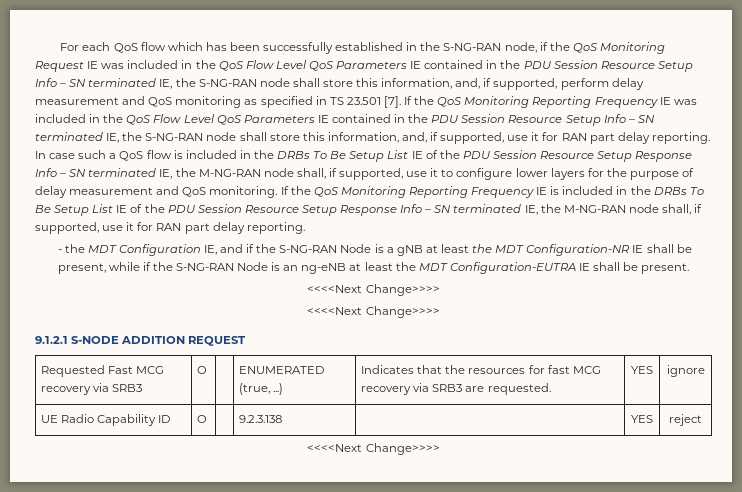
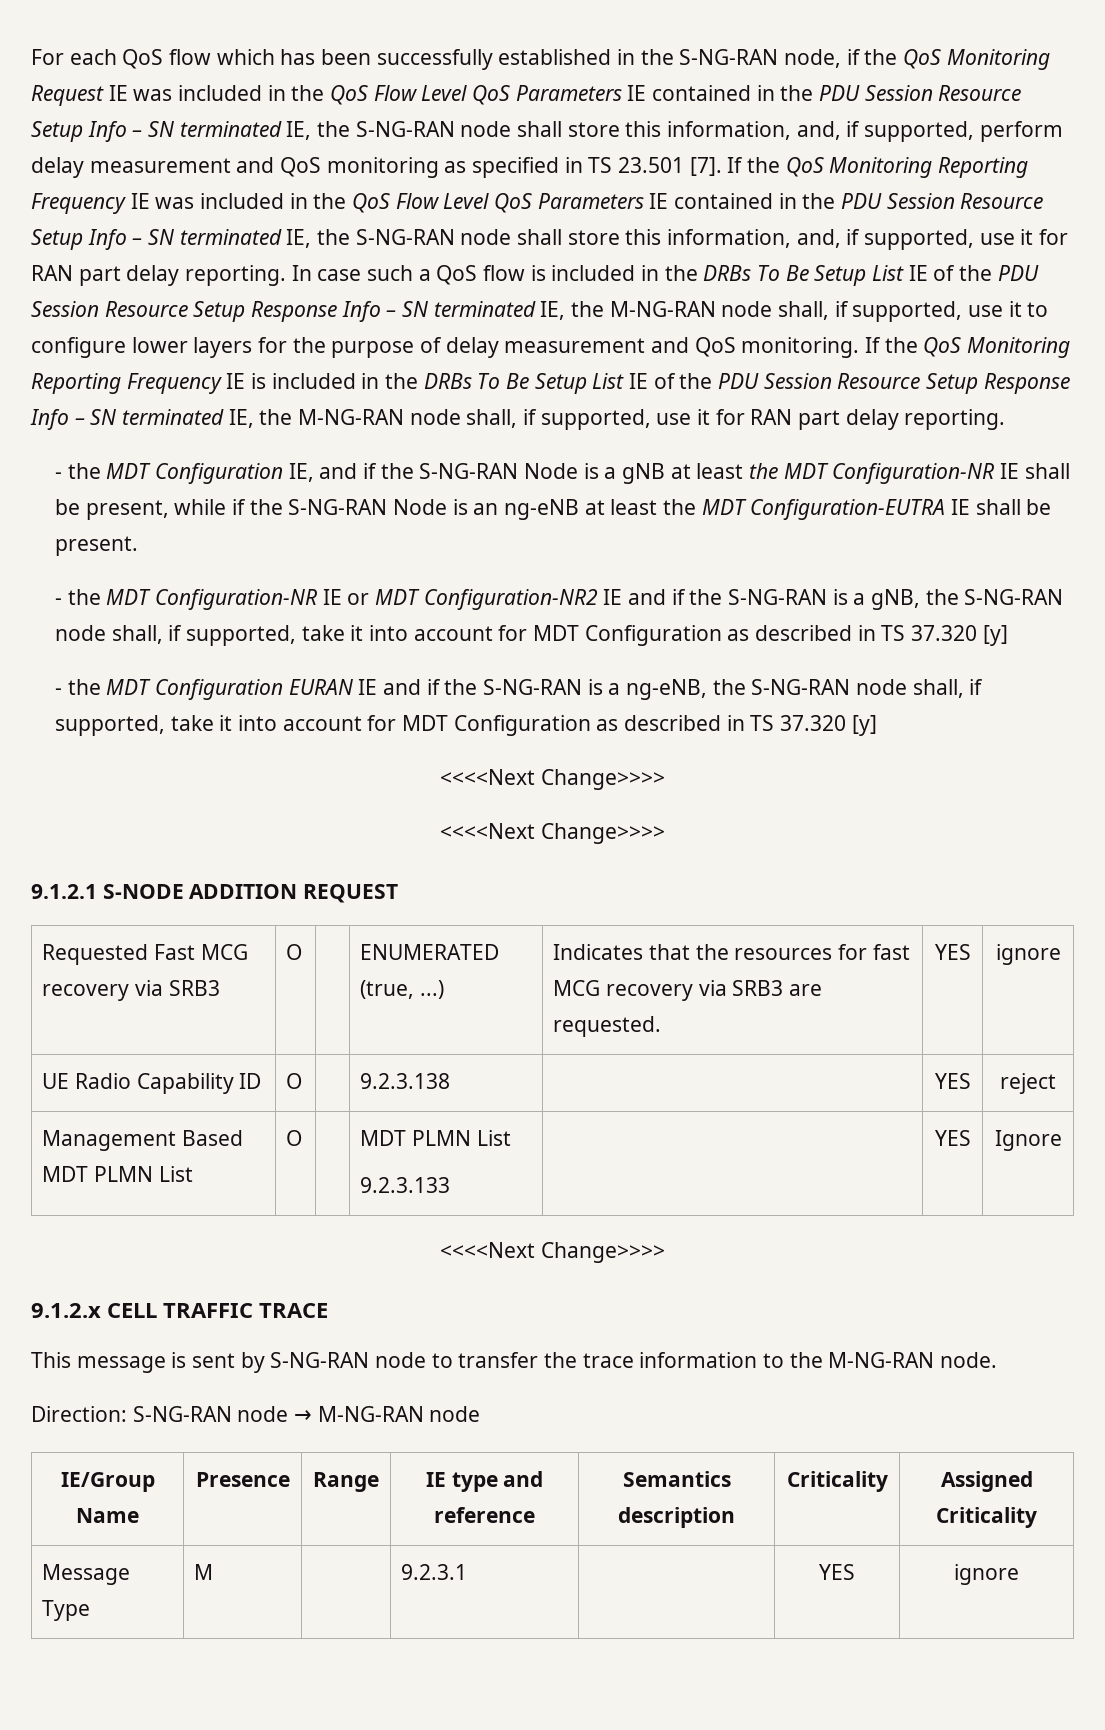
(690, 268) none -> [54,589,1064,610] [54,625,1008,646] [54,679,984,700] [54,715,877,736] // - the MDT Configuration-NR IE or MDT Configuration-NR2 IE and if the S-NG-RAN is a gNB, the S-NG-RAN node shall, if supported, take it into account for MDT Configuration as described in TS 37.320 [y] // - the MDT Configuration EURAN IE and if the S-NG-RAN is a ng-eNB, the S-NG-RAN node shall, if supported, take it into account for MDT Configuration as described in TS 37.320 [y]
[307,443,440,455] // <<<<Next Change>>>> -> [42,1130,244,1151] [42,1166,193,1182] [286,1130,303,1146] [360,1130,511,1146] [360,1177,451,1193] [934,1130,971,1146] [994,1130,1062,1151] [440,1242,665,1263] [31,1303,328,1318] [31,1352,998,1373] [31,1406,481,1422] [60,1472,155,1492] [76,1508,139,1523] [195,1472,290,1487] [313,1472,379,1492] [425,1471,544,1492] [434,1507,535,1523] [622,1471,731,1487] [618,1507,735,1528] [786,1471,888,1492] [940,1471,1033,1492] [936,1507,1037,1528] [42,1564,131,1585] [42,1600,91,1621] [194,1564,214,1580] [401,1564,468,1580] [819,1564,855,1580] [954,1564,1019,1585] // Management Based MDT PLMN List | O | | MDT PLMN List // 9.2.3.133 | | YES | Ignore // <<<<Next Change>>>> // 9.1.2.x CELL TRAFFIC TRACE // This message is sent by S-NG-RAN node to transfer the trace information to the M-NG-RAN node. // Direction: S-NG-RAN node → M-NG-RAN node // IE/Group Name | Presence | Range | IE type and reference | Semantics description | Criticality | Assigned Criticality // Message Type | M | | 9.2.3.1 | | YES | ignore

